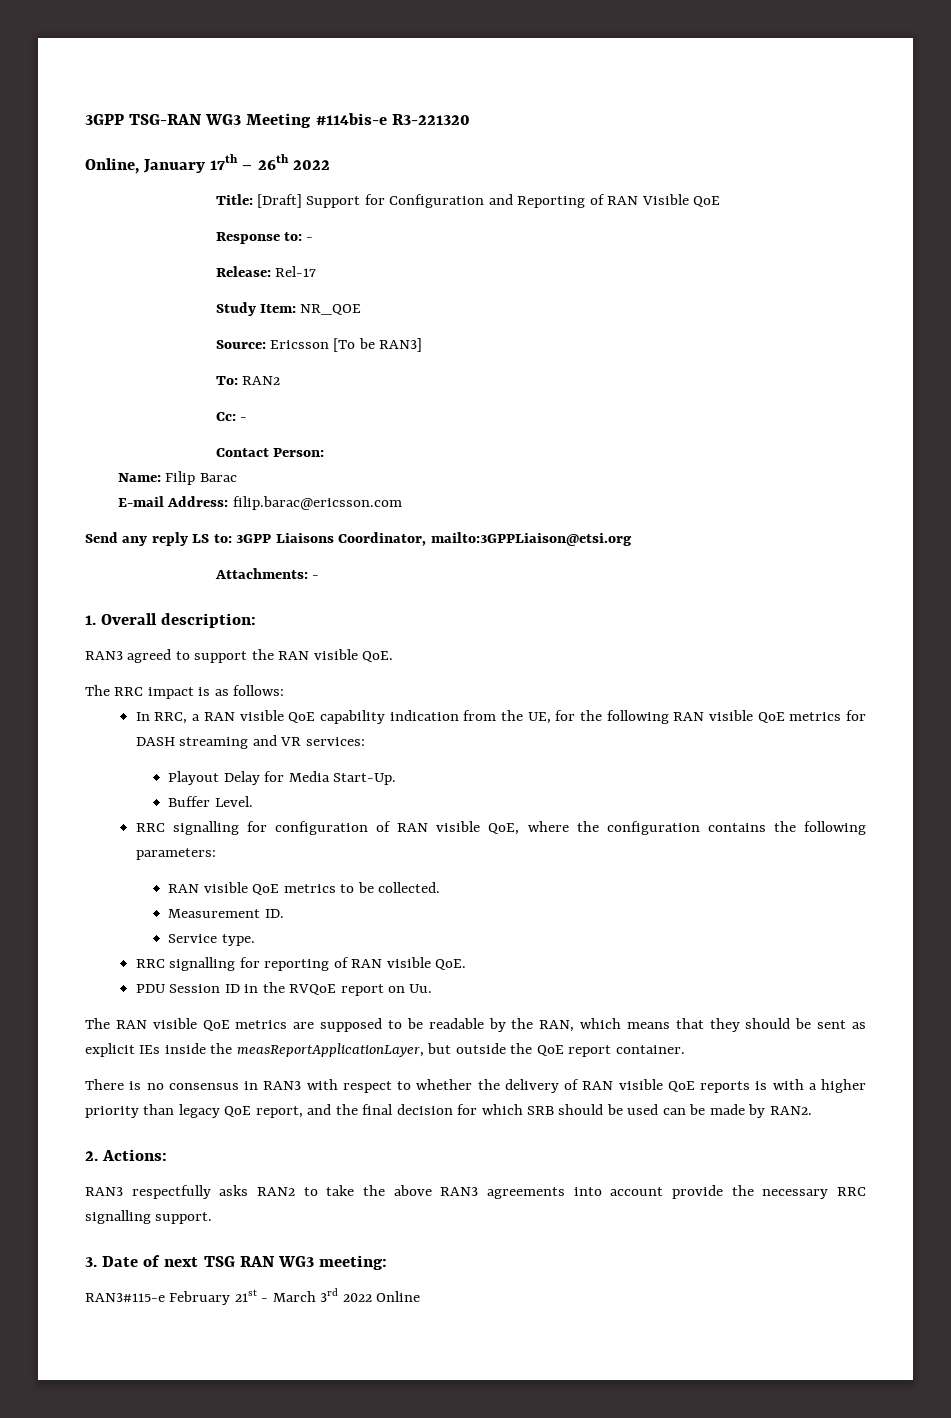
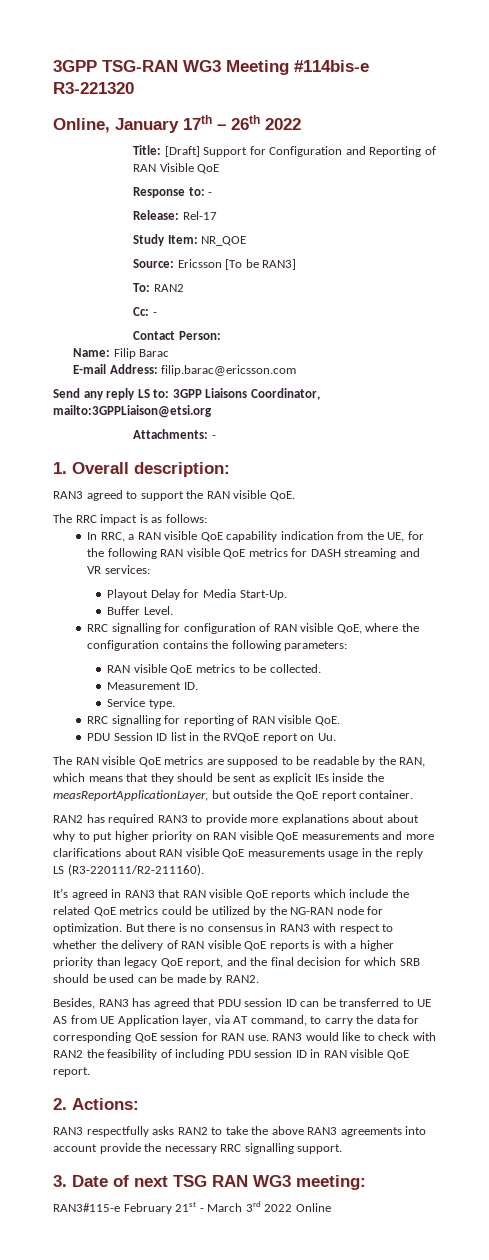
(240, 988) none -> [170,732,187,741] list
[85,1079,124,1090] There -> [53,814,419,825] [53,831,434,842] [53,848,423,859] [53,864,204,876] [53,888,409,900] [53,906,384,917] [53,923,176,934] RAN2 has required RAN3 to provide more explanations about about why to put higher priority on RAN visible QoE measurements and more clarifications about RAN visible QoE measurements usage in the reply LS (R3-220111/R2-211160). // It’s agreed in RAN3 that RAN visible QoE reports which include the related QoE metrics could be utilized by the NG-RAN node for optimization. But there
(812, 1110) none -> [53,998,432,1009] [53,1015,420,1026] [53,1032,436,1043] [53,1049,409,1060] [53,1067,90,1077] // Besides, RAN3 has agreed that PDU session ID can be transferred to UE AS from UE Application layer, via AT command, to carry the data for corresponding QoE session for RAN use. RAN3 would like to check with RAN2 the feasibility of including PDU session ID in RAN visible QoE report.

